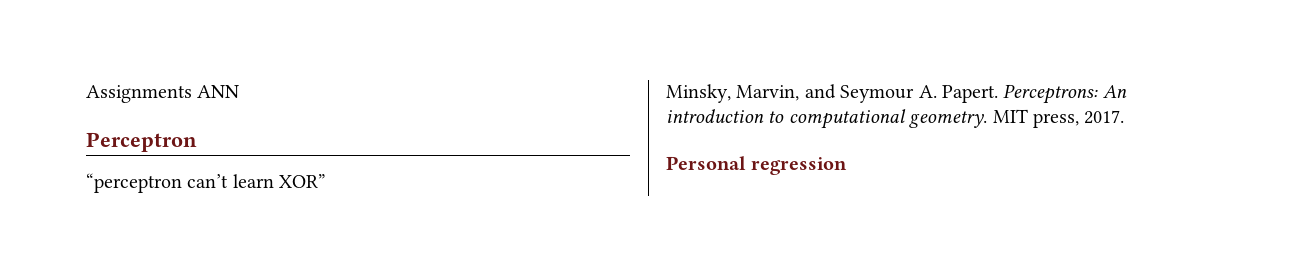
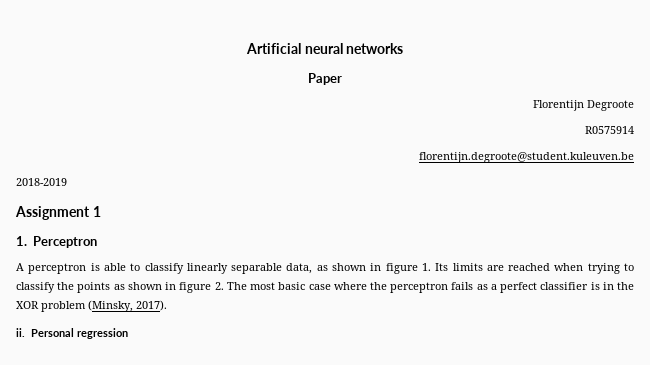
[86,85,240,103] [86,132,197,152] [86,173,327,193] [666,84,1127,104] [666,109,1125,129] Assignments ANN // Perceptron // “perceptron can’t learn XOR” // Minsky, Marvin, and Seymour A. Papert. Perceptrons: An introduction to computational geometry. MIT press, 2017. // -> [245,43,404,54] [308,73,342,85] [533,100,634,111] [585,126,634,134] [419,152,634,163] [16,178,67,186] [15,206,101,220] [16,236,97,248] [16,263,634,274] [16,282,635,293] [16,300,167,312] [16,328,25,337] Artificial neural networks // Paper // Florentijn Degroote // R0575914 // florentijn.degroote@student.kuleuven.be // 2018-2019 // Assignment 1 // 1. Perceptron // A perceptron is able to classify linearly separable data, as shown in figure 1. Its limits are reached when trying to classify the points as shown in figure 2. The most basic case where the perceptron fails as a perfect classifier is in the XOR problem (Minsky, 2017). // ii.

